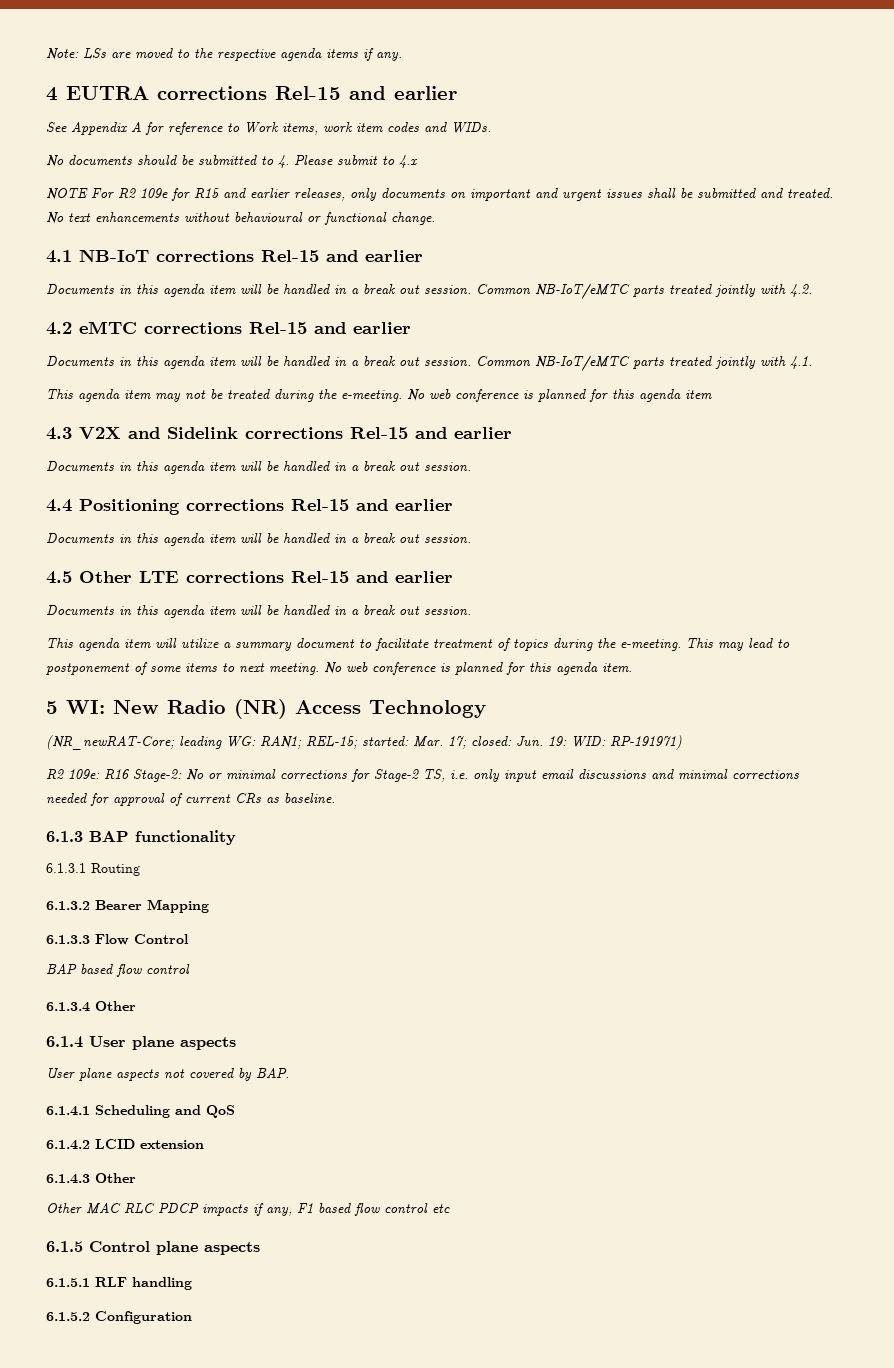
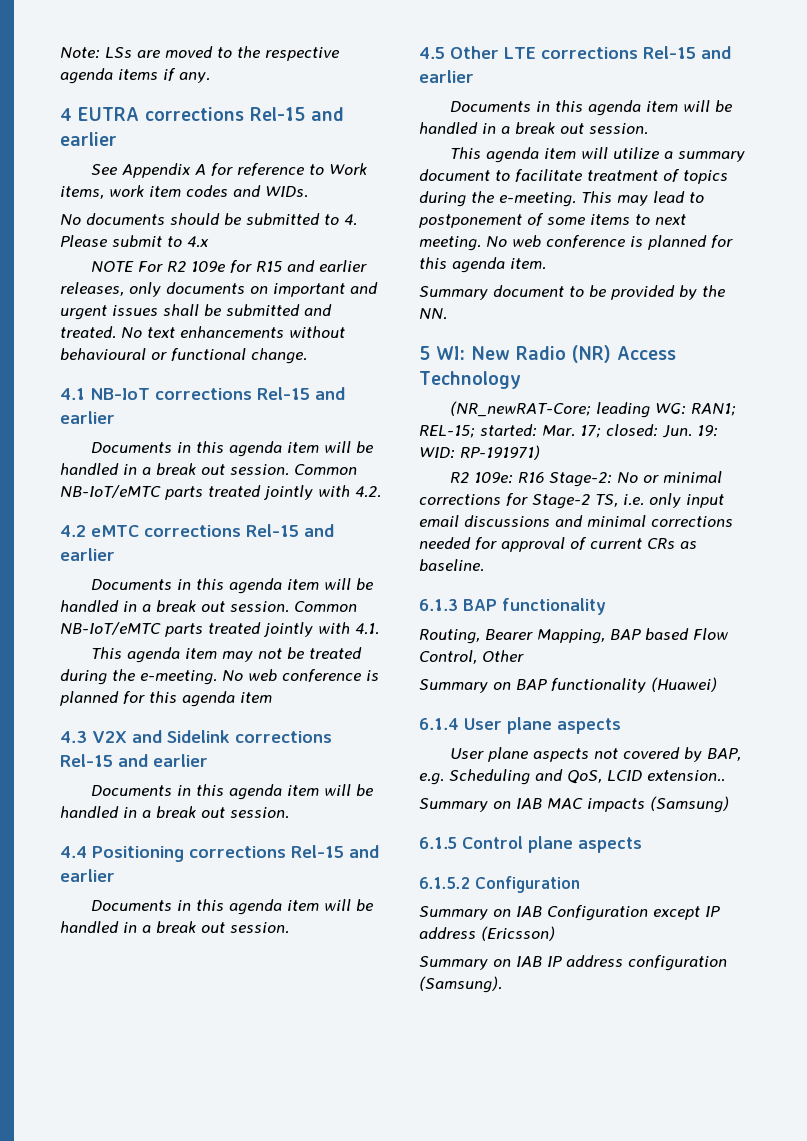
(632, 668) none -> [419,285,725,300] [419,308,447,320] // Summary document to be provided by the NN.
[46,863,140,876] [46,899,209,913] [46,934,189,945] [46,964,190,977] [46,1001,136,1012] 6.1.3.1 Routing // 6.1.3.2 Bearer Mapping // 6.1.3.3 Flow Control // BAP based flow control // 6.1.3.4 Other -> [419,628,728,644] [419,650,524,664] [419,677,717,693] Routing, Bearer Mapping, BAP based Flow Control, Other // Summary on BAP functionality (Huawei)
[256,1068,289,1078] [46,1105,235,1118] [46,1139,204,1150] [46,1173,136,1184] [46,1203,450,1216] BAP. // 6.1.4.1 Scheduling and QoS // 6.1.4.2 LCID extension // 6.1.4.3 Other // Other MAC RLC PDCP impacts if any, F1 based flow control etc -> [706,748,741,761] [419,769,725,785] [419,796,729,813] BAP, e.g. Scheduling and QoS, LCID extension.. // Summary on IAB MAC impacts (Samsung)
[46,1277,192,1290] // 6.1.5.1 RLF handling -> (642, 845) none
(192, 1317) none -> [419,905,720,921] [419,926,555,941] [419,955,727,971] [419,976,502,993] // Summary on IAB Configuration except IP address (Ericsson) // Summary on IAB IP address configuration (Samsung).

